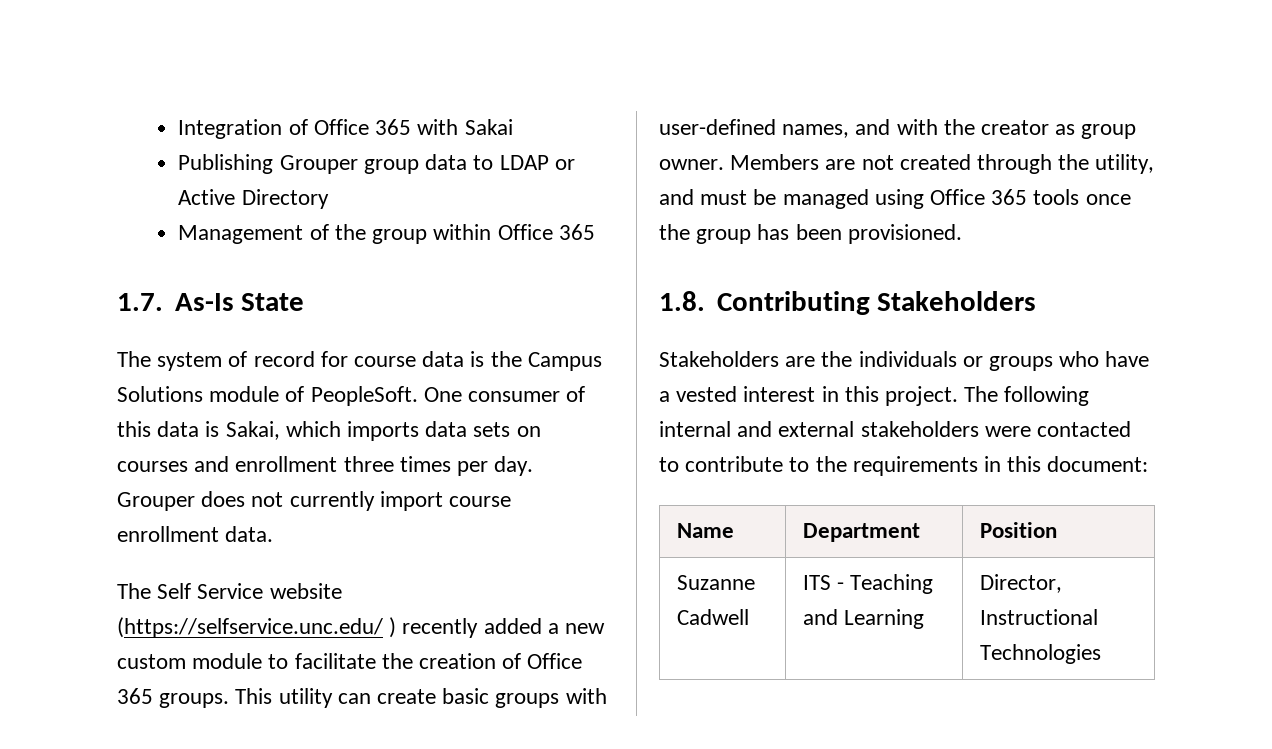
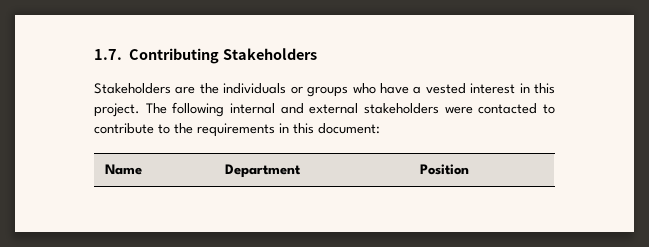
[178,119,513,139] [178,154,575,174] [178,189,329,209] [178,224,595,244] [117,293,305,311] [117,351,602,371] [117,386,586,406] [117,421,541,441] [117,456,534,476] [117,491,512,511] [117,526,274,542] [117,583,342,599] [117,617,606,638] [117,653,583,669] [117,688,607,708] [659,119,1137,139] [659,154,1155,174] [659,189,1131,209] [659,224,962,244] [659,291,705,311] Integration of Office 365 with Sakai // Publishing Grouper group data to LDAP or Active Directory // Management of the group within Office 365 // 1.7. As-Is State // The system of record for course data is the Campus Solutions module of PeopleSoft. One consumer of this data is Sakai, which imports data sets on courses and enrollment three times per day. Grouper does not currently import course enrollment data. // The Self Service website (https://selfservice.unc.edu/ ) recently added a new custom module to facilitate the creation of Office 365 groups. This utility can create basic groups with user-defined names, and with the creator as group owner. Members are not created through the utility, and must be managed using Office 365 tools once the group has been provisioned. // 1.8. -> [94,49,122,60] 1.7.
[676,575,755,590] [676,609,749,625] [802,574,934,594] [802,609,924,629] [979,574,1062,593] [979,609,1098,625] [979,644,1101,664] // Suzanne Cadwell | ITS - Teaching and Learning | Director, Instructional Technologies -> (470, 169) none

